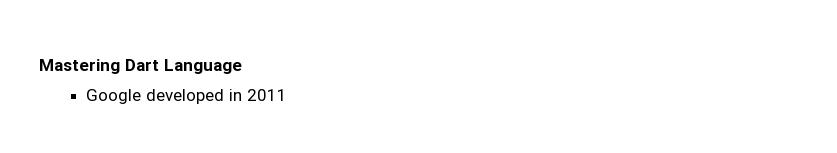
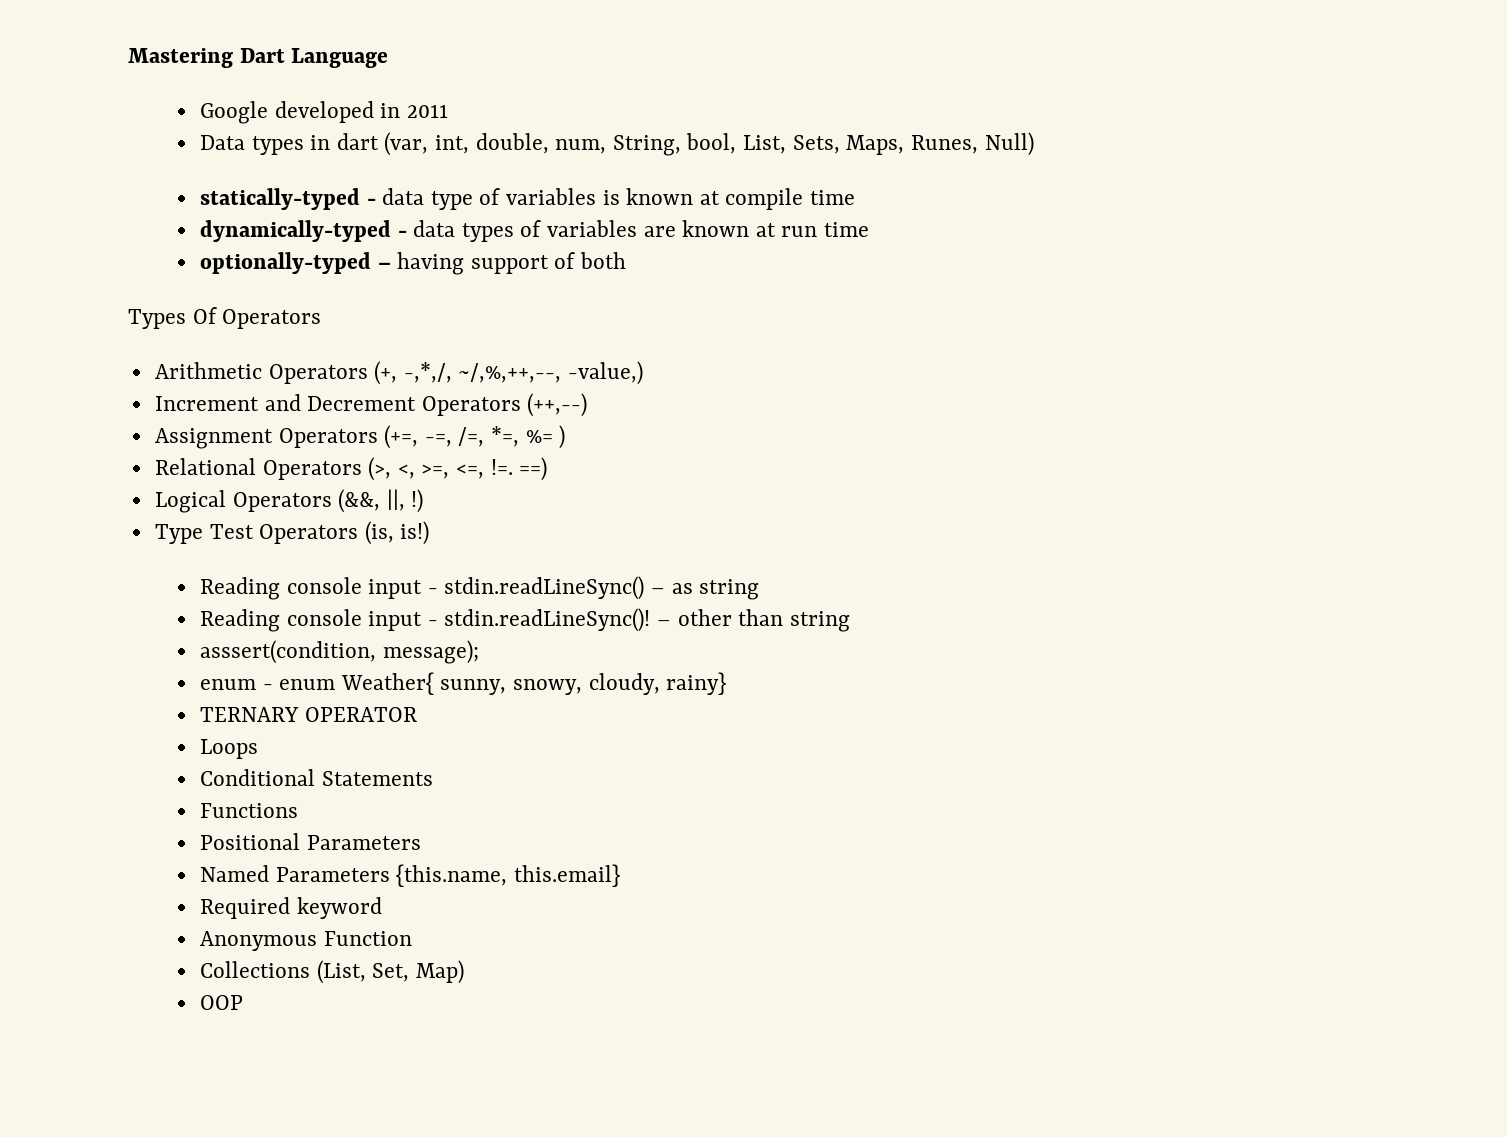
(287, 95) none -> [199,132,1034,156] [199,188,856,210] [199,220,870,242] [199,252,626,275] [128,307,322,329] [154,361,644,385] [154,393,588,417] [154,425,566,449] [154,457,548,481] [154,489,424,513] [154,521,430,545] [199,576,760,600] [199,608,850,632] [199,640,479,664] [199,672,727,695] [199,707,417,722] [199,739,258,759] [199,769,433,786] [199,803,298,818] [199,833,421,850] [199,864,620,887] [199,897,382,919] [199,931,412,951] [199,960,464,984] [199,995,243,1010] // Data types in dart (var, int, double, num, String, bool, List, Sets, Maps, Runes, Null) // statically-typed - data type of variables is known at compile time // dynamically-typed - data types of variables are known at run time // optionally-typed – having support of both // Types Of Operators // Arithmetic Operators (+, -,*,/, ~/,%,++,--, -value,) // Increment and Decrement Operators (++,--) // Assignment Operators (+=, -=, /=, *=, %= ) // Relational Operators (>, <, >=, <=, !=. ==) // Logical Operators (&&, ||, !) // Type Test Operators (is, is!) // Reading console input - stdin.readLineSync() – as string // Reading console input - stdin.readLineSync()! – other than string // asssert(condition, message); // enum - enum Weather{ sunny, snowy, cloudy, rainy} // TERNARY OPERATOR // Loops // Conditional Statements // Functions // Positional Parameters // Named Parameters {this.name, this.email} // Required keyword // Anonymous Function // Collections (List, Set, Map) // OOP

